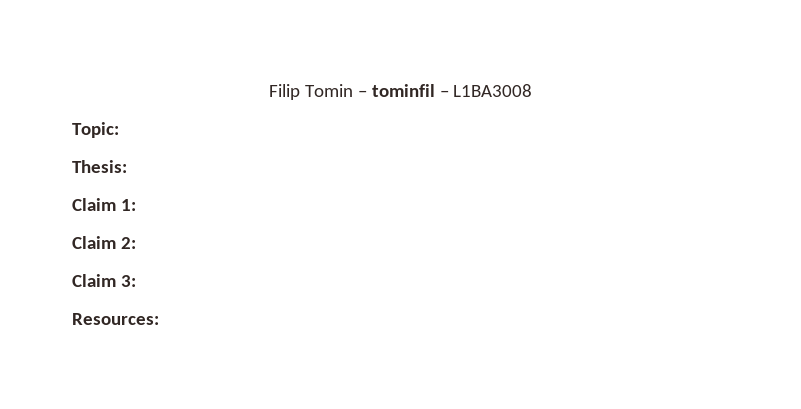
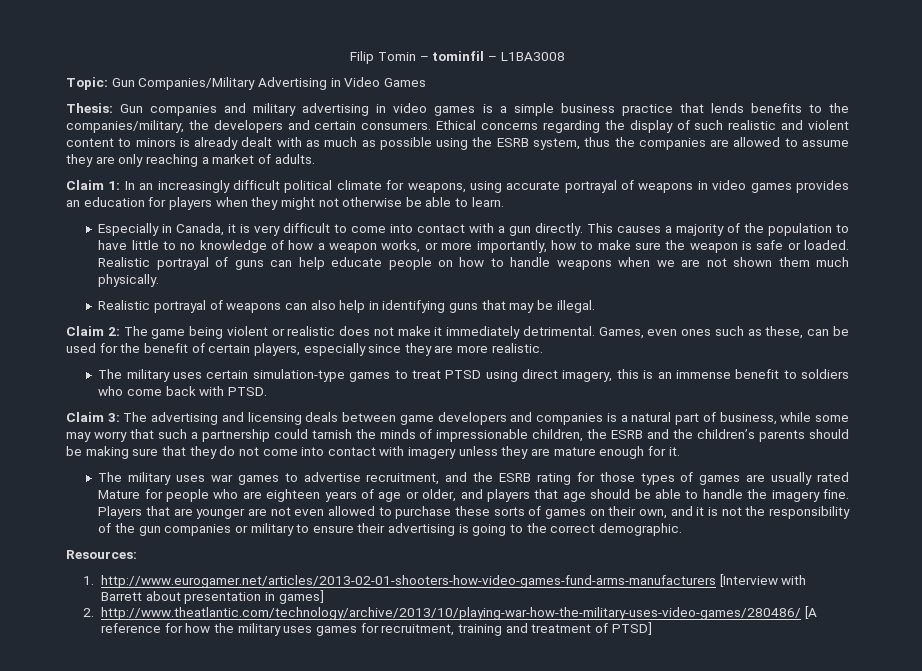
[72,160,127,173] [72,198,136,211] [72,236,136,249] [72,274,136,287] [72,313,159,325] // Thesis: // Claim 1: // Claim 2: // Claim 3: // Resources: -> [111,77,426,90] [66,103,849,116] [66,120,850,133] [66,137,850,150] [66,154,315,167] [66,180,850,193] [66,197,504,210] [98,223,849,236] [98,240,849,253] [98,257,849,270] [98,274,160,287] [98,300,595,313] [66,326,849,339] [66,343,543,356] [98,369,849,382] [98,386,267,396] [66,412,849,425] [66,429,849,442] [66,446,680,459] [98,472,850,485] [98,489,850,502] [98,506,851,519] [98,523,682,536] [66,550,137,559] [83,574,807,588] [101,590,324,604] [83,606,817,620] [101,622,652,636] Gun Companies/Military Advertising in Video Games // Thesis: Gun companies and military advertising in video games is a simple business practice that lends benefits to the companies/military, the developers and certain consumers. Ethical concerns regarding the display of such realistic and violent content to minors is already dealt with as much as possible using the ESRB system, thus the companies are allowed to assume they are only reaching a market of adults. // Claim 1: In an increasingly difficult political climate for weapons, using accurate portrayal of weapons in video games provides an education for players when they might not otherwise be able to learn. // Especially in Canada, it is very difficult to come into contact with a gun directly. This causes a majority of the population to have little to no knowledge of how a weapon works, or more importantly, how to make sure the weapon is safe or loaded. Realistic portrayal of guns can help educate people on how to handle weapons when we are not shown them much physically. // Realistic portrayal of weapons can also help in identifying guns that may be illegal. // Claim 2: The game being violent or realistic does not make it immediately detrimental. Games, even ones such as these, can be used for the benefit of certain players, especially since they are more realistic. // The military uses certain simulation-type games to treat PTSD using direct imagery, this is an immense benefit to soldiers who come back with PTSD. // Claim 3: The advertising and licensing deals between game developers and companies is a natural part of business, while some may worry that such a partnership could tarnish the minds of impressionable children, the ESRB and the children’s parents should be making sure that they do not come into contact with imagery unless they are mature enough for it. // The military uses war games to advertise recruitment, and the ESRB rating for those types of games are usually rated Mature for people who are eighteen years of age or older, and players that age should be able to handle the imagery fine. Players that are younger are not even allowed to purchase these sorts of games on their own, and it is not the responsibility of the gun companies or military to ensure their advertising is going to the correct demographic. // Resources: // 1. http://www.eurogamer.net/articles/2013-02-01-shooters-how-video-games-fund-arms-manufacturers [Interview with Barrett about presentation in games] // 2. http://www.theatlantic.com/technology/archive/2013/10/playing-war-how-the-military-uses-video-games/280486/ [A reference for how the military uses games for recruitment, training and treatment of PTSD]

